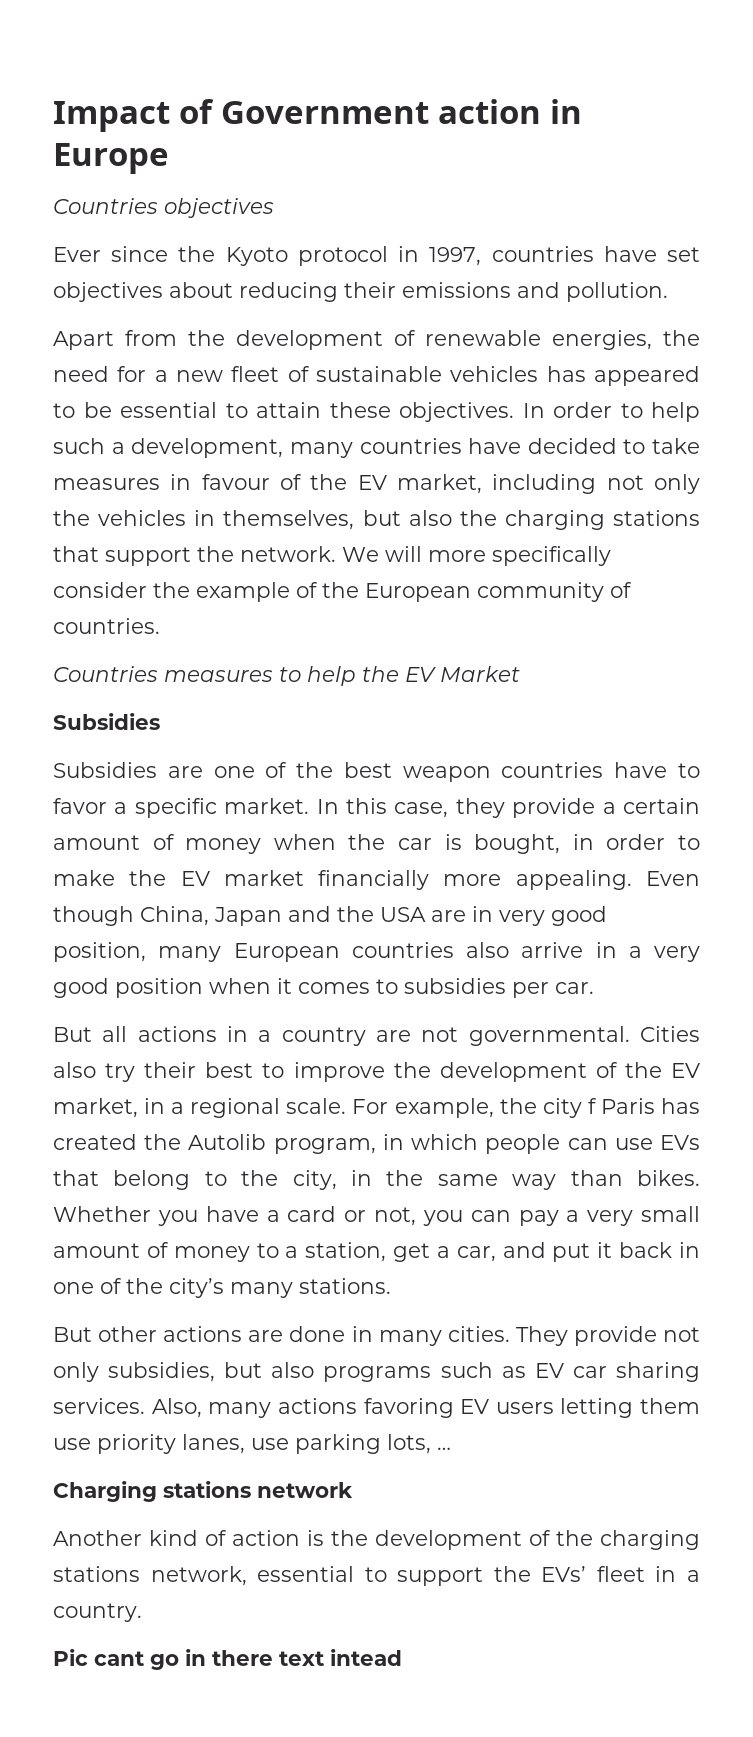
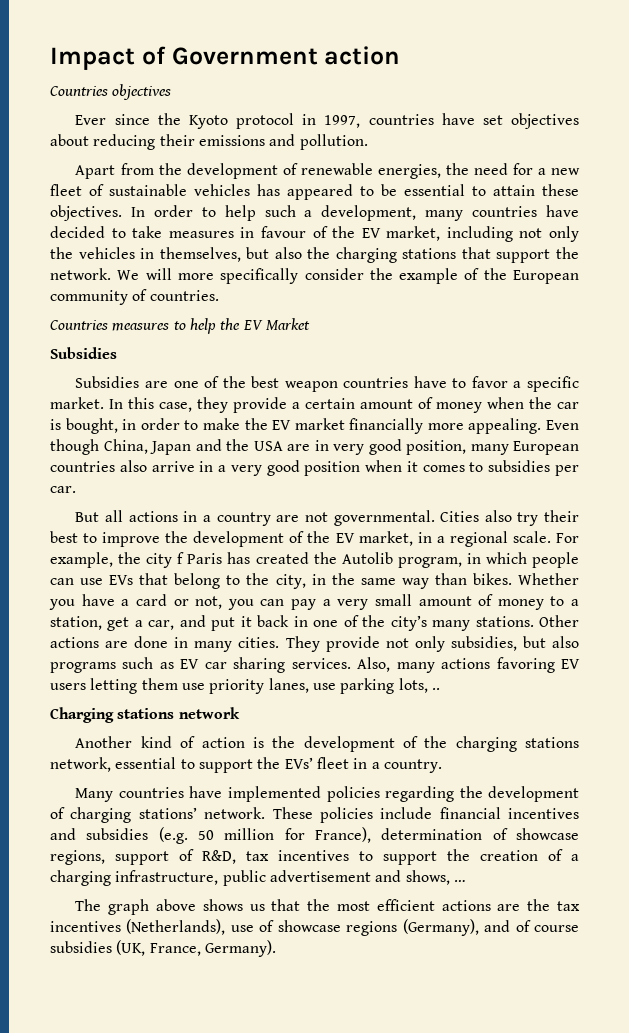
[550,99,582,124] [53,143,169,174] in Europe -> (401, 55) none
[53,1326,158,1342] // But other -> [538,615,579,627] Other
[437,1447,451,1450] … -> [431,688,440,690] ..
[53,1649,402,1670] Pic cant go in there text intead -> [75,786,579,802] [50,807,579,823] [50,827,579,844] [50,849,579,865] [50,870,466,886] [75,899,581,915] [50,919,580,936] [50,940,276,957] Many countries have implemented policies regarding the development of charging stations’ network. These policies include financial incentives and subsidies (e.g. 50 million for France), determination of showcase regions, support of R&D, tax incentives to support the creation of a charging infrastructure, public advertisement and shows, … // The graph above shows us that the most efficient actions are the tax incentives (Netherlands), use of showcase regions (Germany), and of course subsidies (UK, France, Germany).

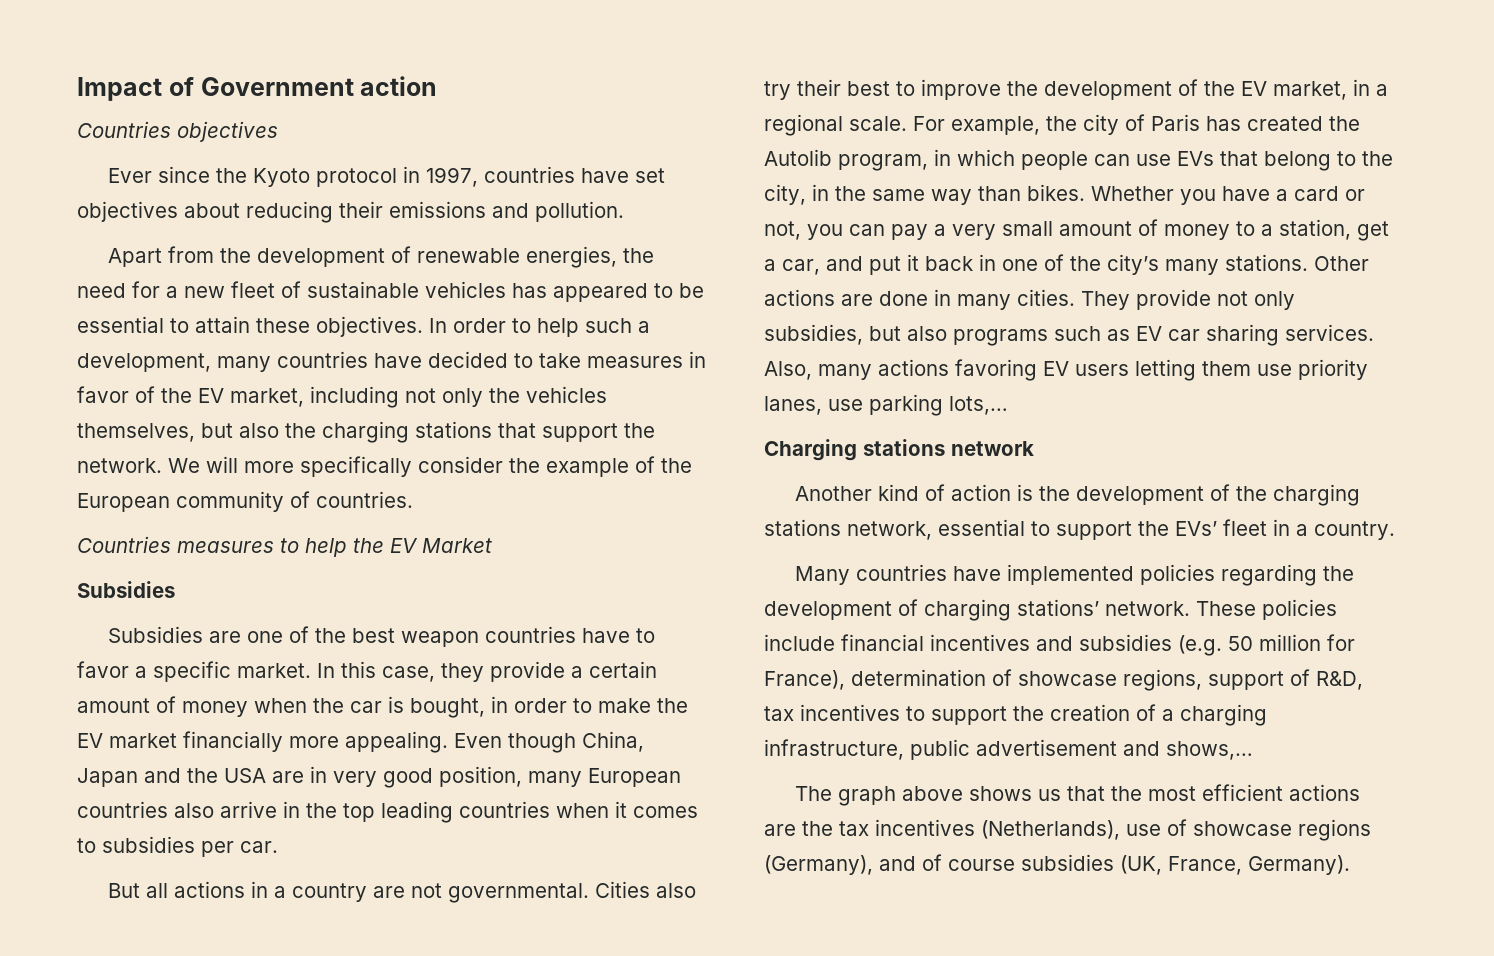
[260,226,306,238] favour -> [77,386,129,403] favor
[140,248,155,259] in -> (607, 394) none
[218,460,361,476] a very good position -> [306,801,550,823] the top leading countries
[177,552,185,564] f -> [1125,114,1145,131] of
[398,678,440,693] lots, .. -> [949,396,1008,415] lots,…
[405,870,466,885] shows, … -> [1166,741,1253,760] shows,…

